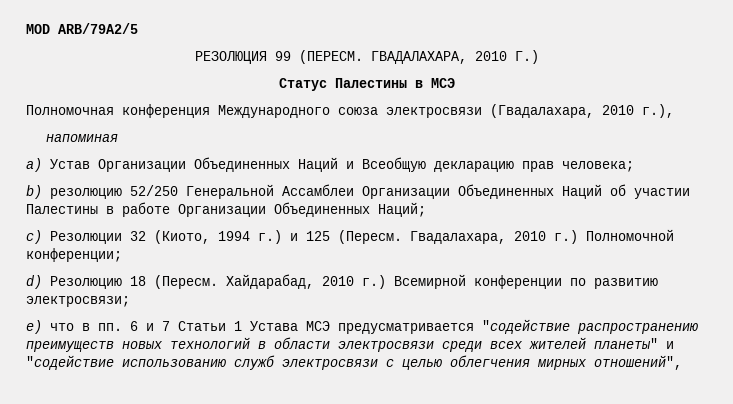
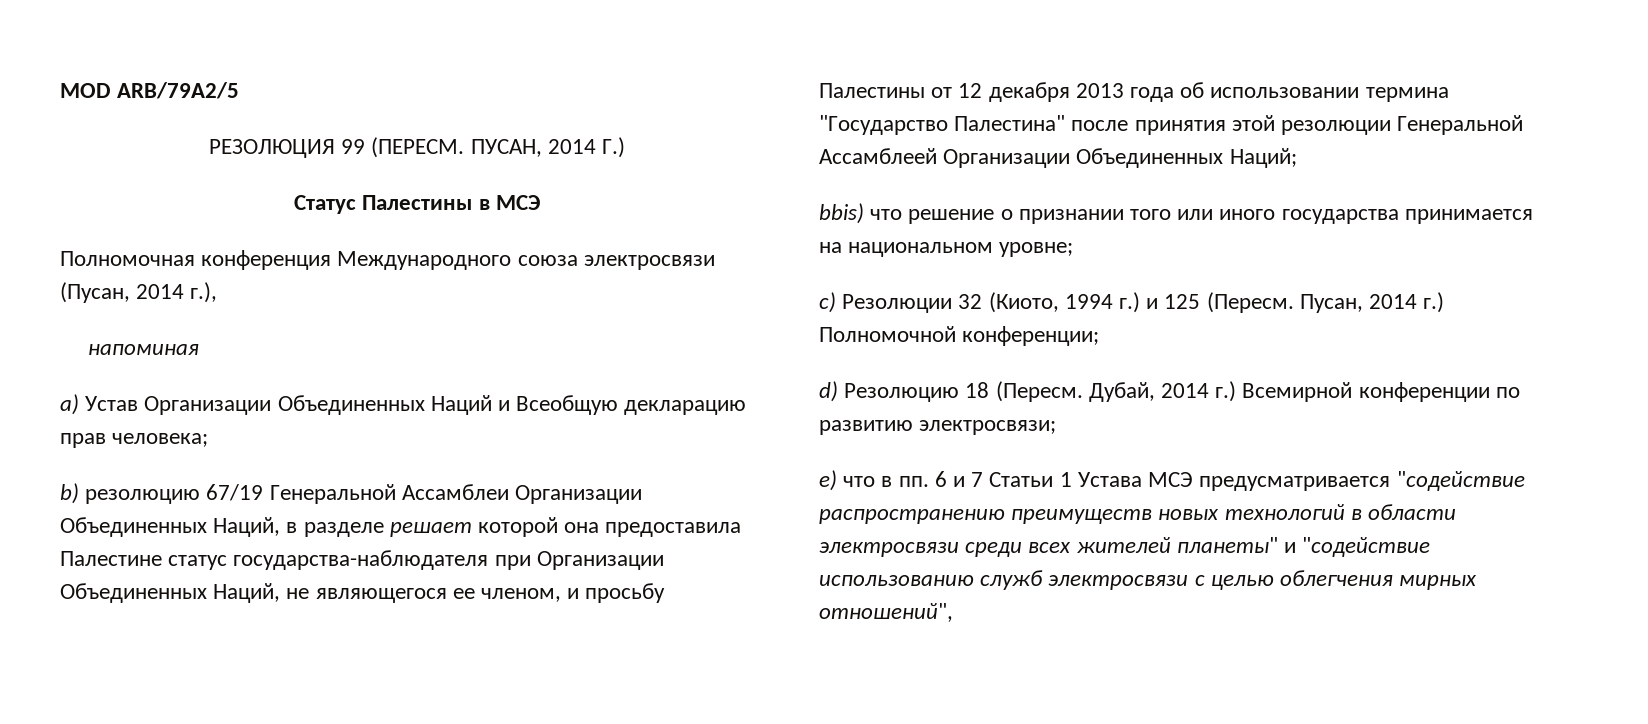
[370,51,507,64] ГВАДАЛАХАРА, 2010 -> [470,139,596,157] ПУСАН, 2014
[490,104,634,118] (Гвадалахара, 2010 -> [60,282,185,303] (Пусан, 2014
[130,185,178,196] 52/250 -> [206,484,264,501] 67/19
[562,184,690,199] [26,202,426,217] Наций об участии Палестины в работе Организации Объединенных Наций; -> [213,517,742,537] [60,550,664,570] [60,583,666,603] [819,82,1449,102] [819,115,1524,135] [819,148,1297,168] [819,203,1533,224] [819,242,1074,257] Наций, в разделе решает которой она предоставила Палестине статус государства-наблюдателя при Организации Объединенных Наций, не являющегося ее членом, и просьбу Палестины от 12 декабря 2013 года об использовании термина "Государство Палестина" после принятия этой резолюции Генеральной Ассамблеей Организации Объединенных Наций; // bbis) что решение о признании того или иного государства принимается на национальном уровне;
[410,231,546,244] Гвадалахара, 2010 -> [1299,294,1418,313] Пусан, 2014
[226,274,354,289] Хайдарабад, 2010 -> [1088,382,1210,402] Дубай, 2014

